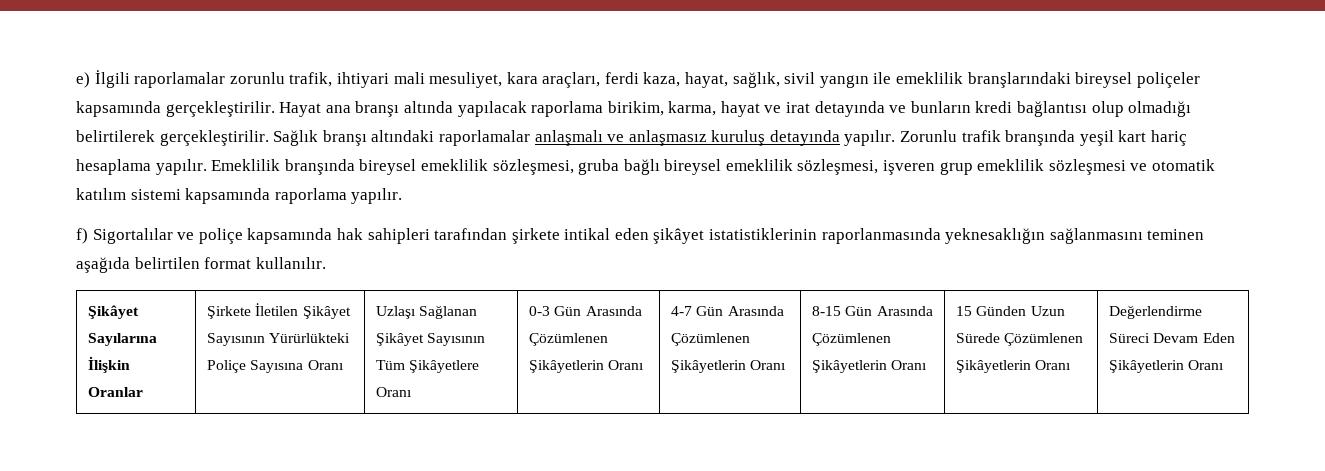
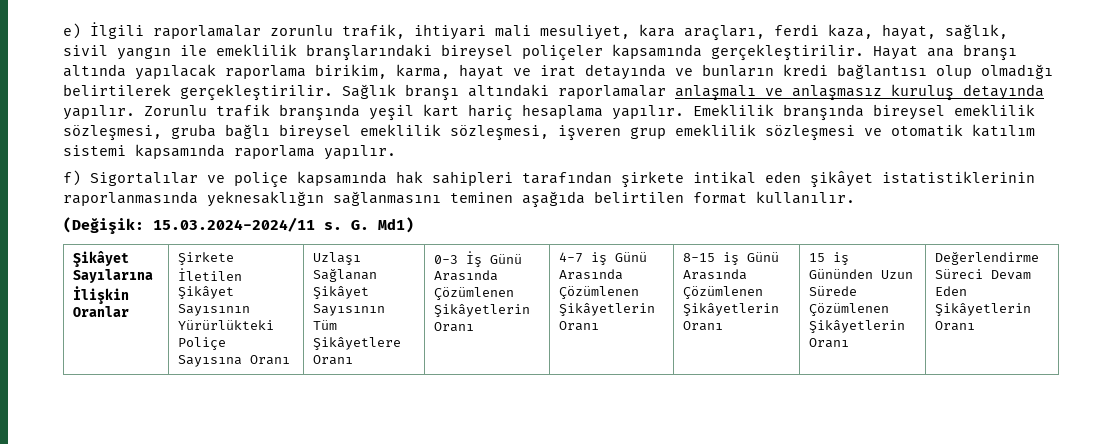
(326, 263) none -> [63,217,414,234] // (Değişik: 15.03.2024-2024/11 s. G. Md1)
[554,306,582,316] Gün -> [465,251,522,267] İş Günü
[696,306,724,316] Gün -> [590,252,647,265] iş Günü
[845,306,873,316] Gün -> [722,252,779,265] iş Günü
[976,306,1027,316] Günden -> [832,252,849,265] [808,269,873,279] iş Gününden

